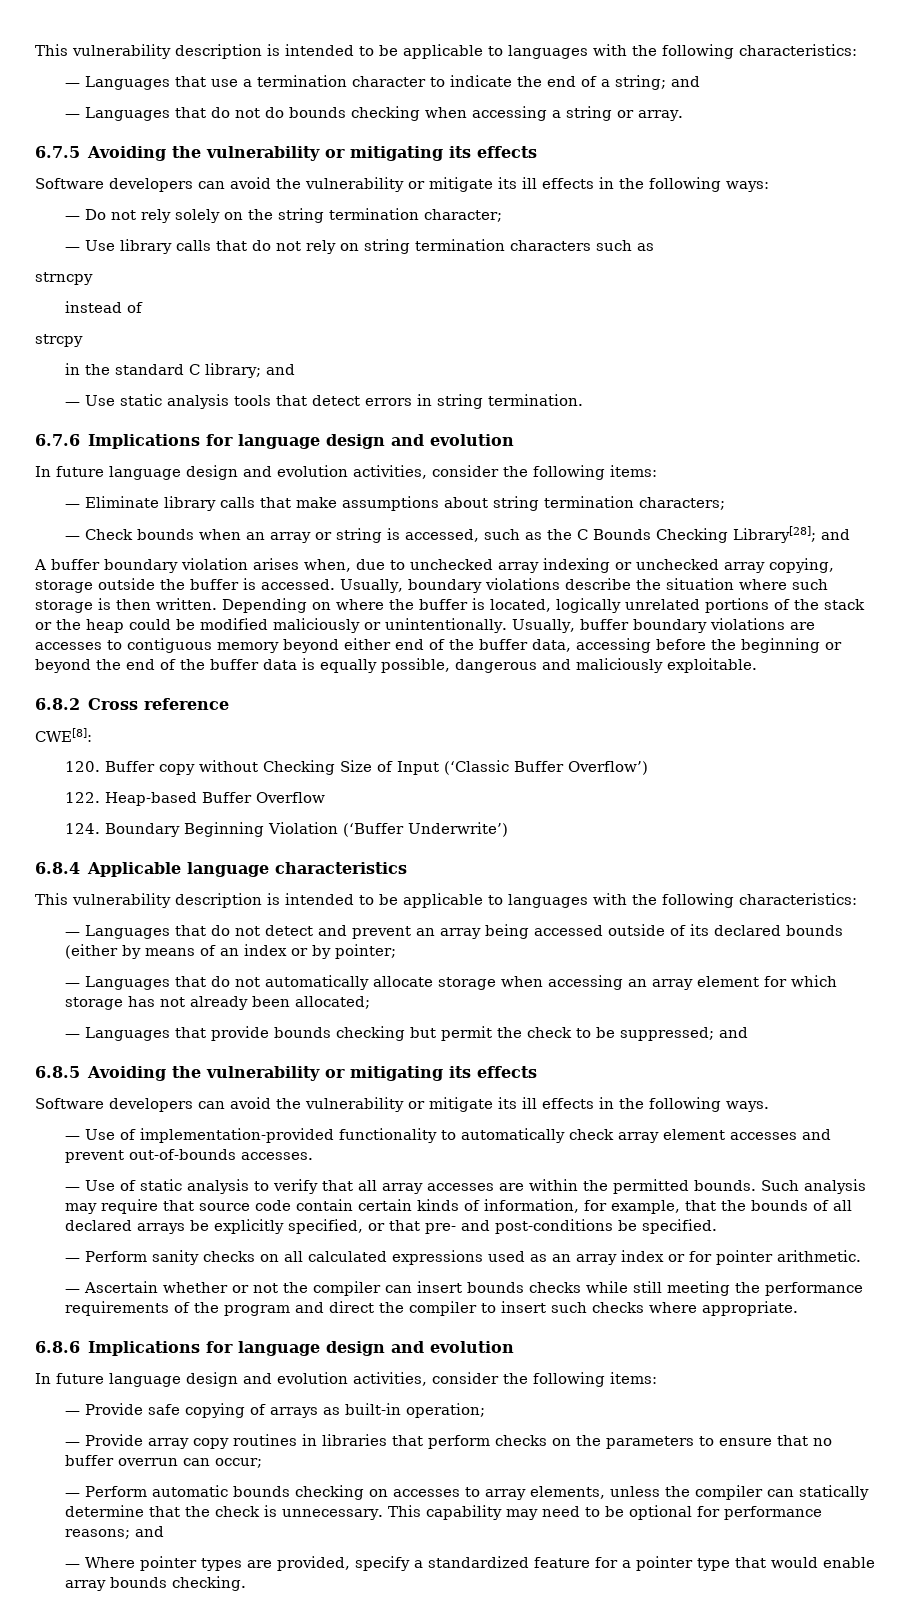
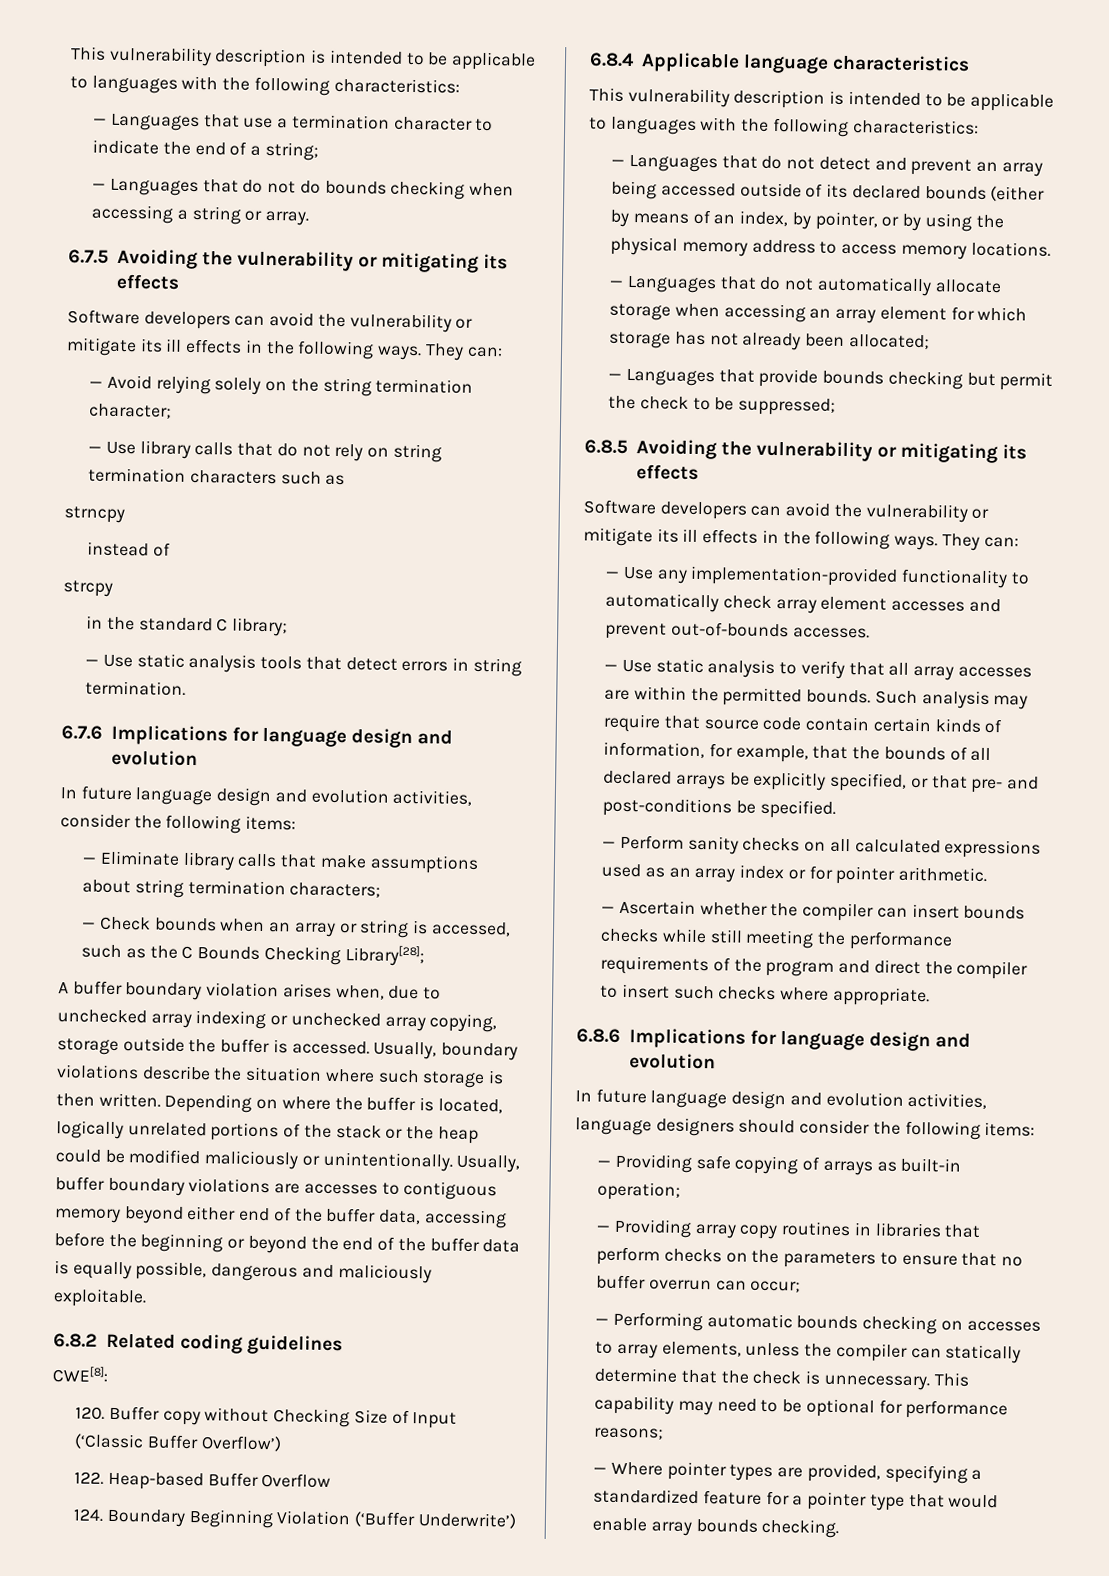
[670,76,700,87] and -> (319, 151) none
[726,181,769,192] [64,209,171,223] ways: // — Do not rely -> [377,343,503,361] [89,374,211,395] ways. They can: // — Avoid relying
[265,364,295,375] and -> (289, 627) none
[820,529,850,540] and -> (425, 956) none
[87,698,229,710] Cross reference -> [105,1332,344,1356] Related coding guidelines
[243,944,396,959] index or by pointer; -> [739,210,1004,232] [610,236,1051,260] index, by pointer, or by using the physical memory address to access memory locations.
[718,1027,748,1038] and -> (837, 406) none
[64,1129,136,1140] // — Use of -> [941,533,1019,551] [605,566,688,584] They can: // — Use any
[119,1180,136,1191] of -> (652, 666) none
[231,1283,278,1293] or not -> (768, 909) none
[432,1372,657,1387] [64,1403,143,1415] consider the following items: // — Provide -> [575,1117,1036,1140] [597,1153,692,1173] language designers should consider the following items: // — Providing
[84,1434,143,1446] Provide -> [613,1218,692,1238] Providing
[84,1486,147,1497] Perform -> [612,1311,703,1332] Performing
[134,1526,164,1537] and -> (665, 1433) none
[354,1556,410,1571] specify -> [884,1464,968,1484] specifying

